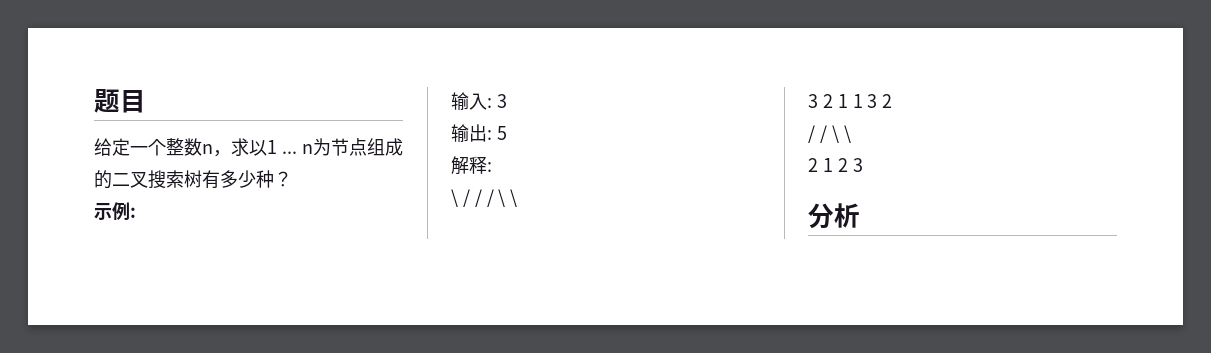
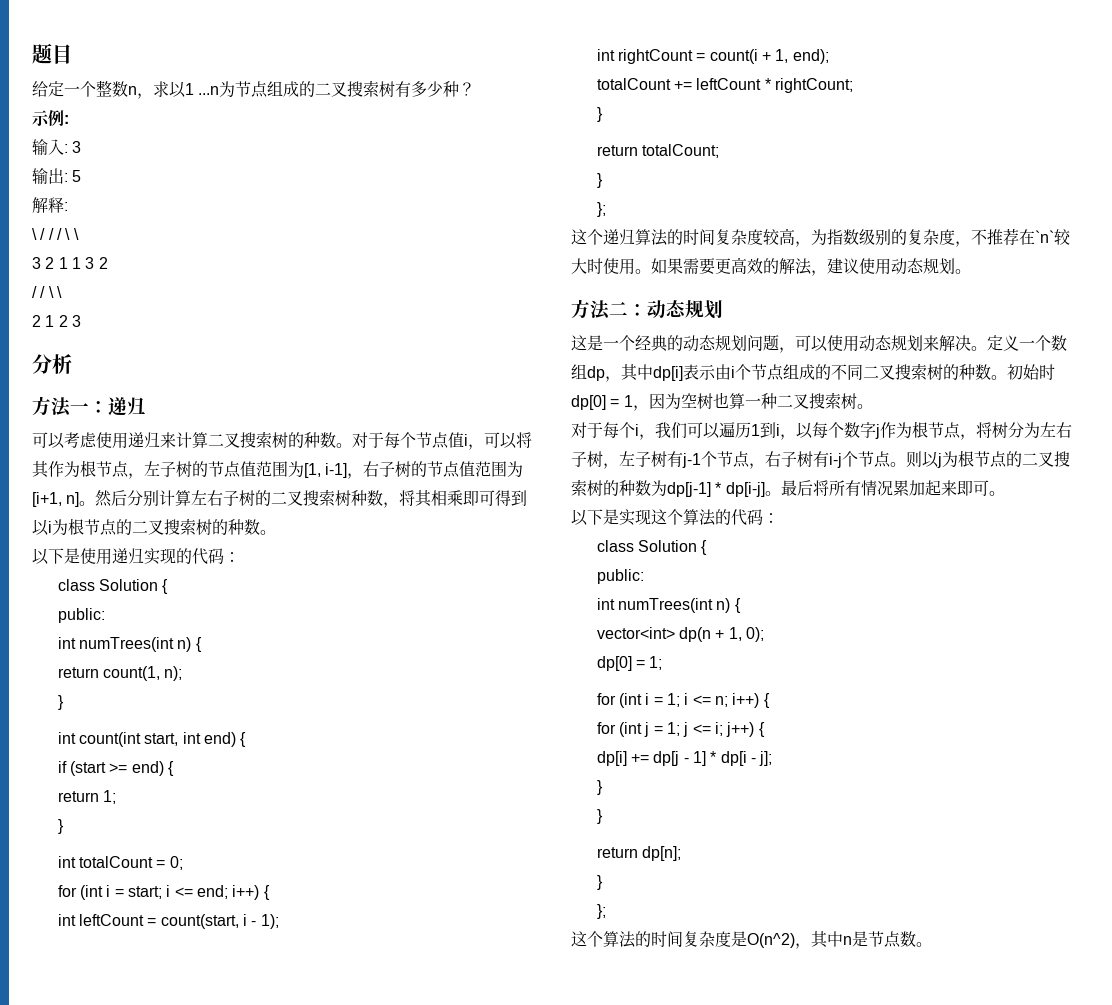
[281,144,313,154] ... n -> [198,86,220,95] ...n
(860, 215) none -> [32,396,146,417] [32,431,532,450] [32,460,524,479] [32,489,528,508] [32,518,276,536] [32,548,240,565] [57,579,169,594] [57,608,105,623] [57,637,202,652] [57,666,183,681] [57,695,64,710] [57,732,247,747] [57,761,175,776] [57,790,117,804] [57,819,64,834] [57,856,183,870] [57,885,270,900] [57,914,279,929] [596,49,829,64] [596,78,854,93] [596,107,603,122] [596,144,720,158] [596,173,603,188] [596,202,606,217] [571,228,1071,247] [571,257,971,276] [571,299,723,320] [571,335,1067,353] [571,363,1055,382] [571,392,873,411] [571,421,1072,440] [571,450,1070,469] [571,479,1005,497] [571,509,779,526] [596,540,708,555] [596,569,644,584] [596,598,741,613] [596,627,765,642] [596,656,663,671] [596,693,770,708] [596,722,765,737] [596,751,773,766] [596,780,603,795] [596,809,603,824] [596,846,682,861] [596,875,603,890] [596,904,606,919] [571,931,932,949] // 方法一：递归 // 可以考虑使用递归来计算二叉搜索树的种数。对于每个节点值i，可以将其作为根节点，左子树的节点值范围为[1, i-1]，右子树的节点值范围为[i+1, n]。然后分别计算左右子树的二叉搜索树种数，将其相乘即可得到以i为根节点的二叉搜索树的种数。 // 以下是使用递归实现的代码： // class Solution { // public: // int numTrees(int n) { // return count(1, n); // } // int count(int start, int end) { // if (start >= end) { // return 1; // } // int totalCount = 0; // for (int i = start; i <= end; i++) { // int leftCount = count(start, i - 1); // int rightCount = count(i + 1, end); // totalCount += leftCount * rightCount; // } // return totalCount; // } // }; // 这个递归算法的时间复杂度较高，为指数级别的复杂度，不推荐在`n`较大时使用。如果需要更高效的解法，建议使用动态规划。 // 方法二：动态规划 // 这是一个经典的动态规划问题，可以使用动态规划来解决。定义一个数组dp，其中dp[i]表示由i个节点组成的不同二叉搜索树的种数。初始时dp[0] = 1，因为空树也算一种二叉搜索树。 // 对于每个i，我们可以遍历1到i，以每个数字j作为根节点，将树分为左右子树，左子树有j-1个节点，右子树有i-j个节点。则以j为根节点的二叉搜索树的种数为dp[j-1] * dp[i-j]。最后将所有情况累加起来即可。 // 以下是实现这个算法的代码： // class Solution { // public: // int numTrees(int n) { // vector<int> dp(n + 1, 0); // dp[0] = 1; // for (int i = 1; i <= n; i++) { // for (int j = 1; j <= i; j++) { // dp[i] += dp[j - 1] * dp[i - j]; // } // } // return dp[n]; // } // }; // 这个算法的时间复杂度是O(n^2)，其中n是节点数。

